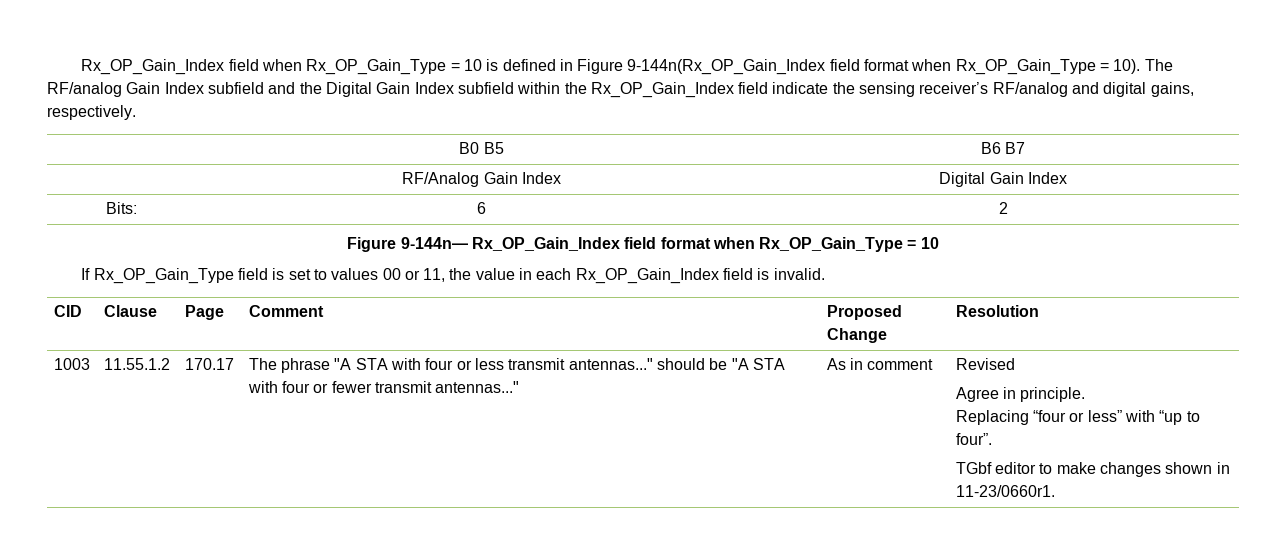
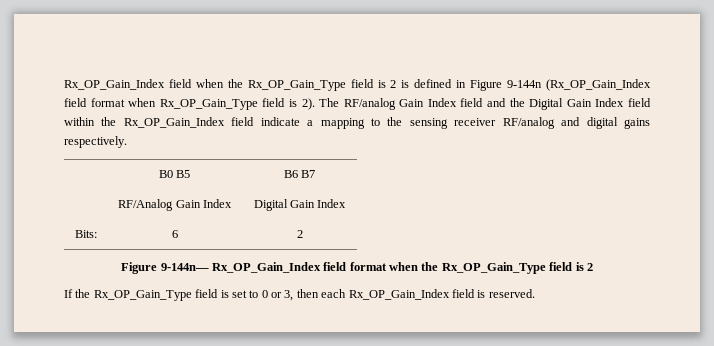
[306,59,482,75] Rx_OP_Gain_Type = 10 -> [227,79,397,91] the Rx_OP_Gain_Type field is 2
[627,59,1141,75] 9-144n(Rx_OP_Gain_Index field format when Rx_OP_Gain_Type = 10). -> [507,79,651,91] [64,98,315,110] 9-144n (Rx_OP_Gain_Index field format when Rx_OP_Gain_Type field is 2).
[207,82,264,94] subfield -> [460,98,484,107] field
[457,82,514,94] subfield -> [627,98,651,107] field
(829, 88) none -> [307,118,380,129] a mapping to
[919,82,989,94] receiver’s -> [454,118,497,126] receiver
[1150,82,1194,97] gains, -> [624,118,651,129] gains
[759,237,939,252] Rx_OP_Gain_Type = 10 -> [421,262,593,274] the Rx_OP_Gain_Type field is 2
(91, 274) none -> [75,289,91,298] the
[331,268,825,284] [53,305,82,317] [103,305,157,317] [184,305,224,320] [248,305,324,317] [826,305,902,320] [826,328,887,343] [955,305,1039,317] [53,358,90,370] [103,358,170,370] [184,358,234,370] [248,358,785,373] [247,381,520,393] [826,358,934,370] [955,358,1015,370] [955,387,1086,402] [955,410,1200,425] [955,433,992,445] [955,462,1230,477] [955,485,1055,497] values 00 or 11, the value in each Rx_OP_Gain_Index field is invalid. // CID | Clause | Page | Comment | Proposed Change | Resolution // 1003 | 11.55.1.2 | 170.17 | The phrase "A STA with four or less transmit antennas..." should be "A STA with four or fewer transmit antennas..." | As in comment | Revised // Agree in principle. // Replacing “four or less” with “up to four”. // TGbf editor to make changes shown in 11-23/0660r1. -> [261,289,535,301] 0 or 3, then each Rx_OP_Gain_Index field is reserved.

